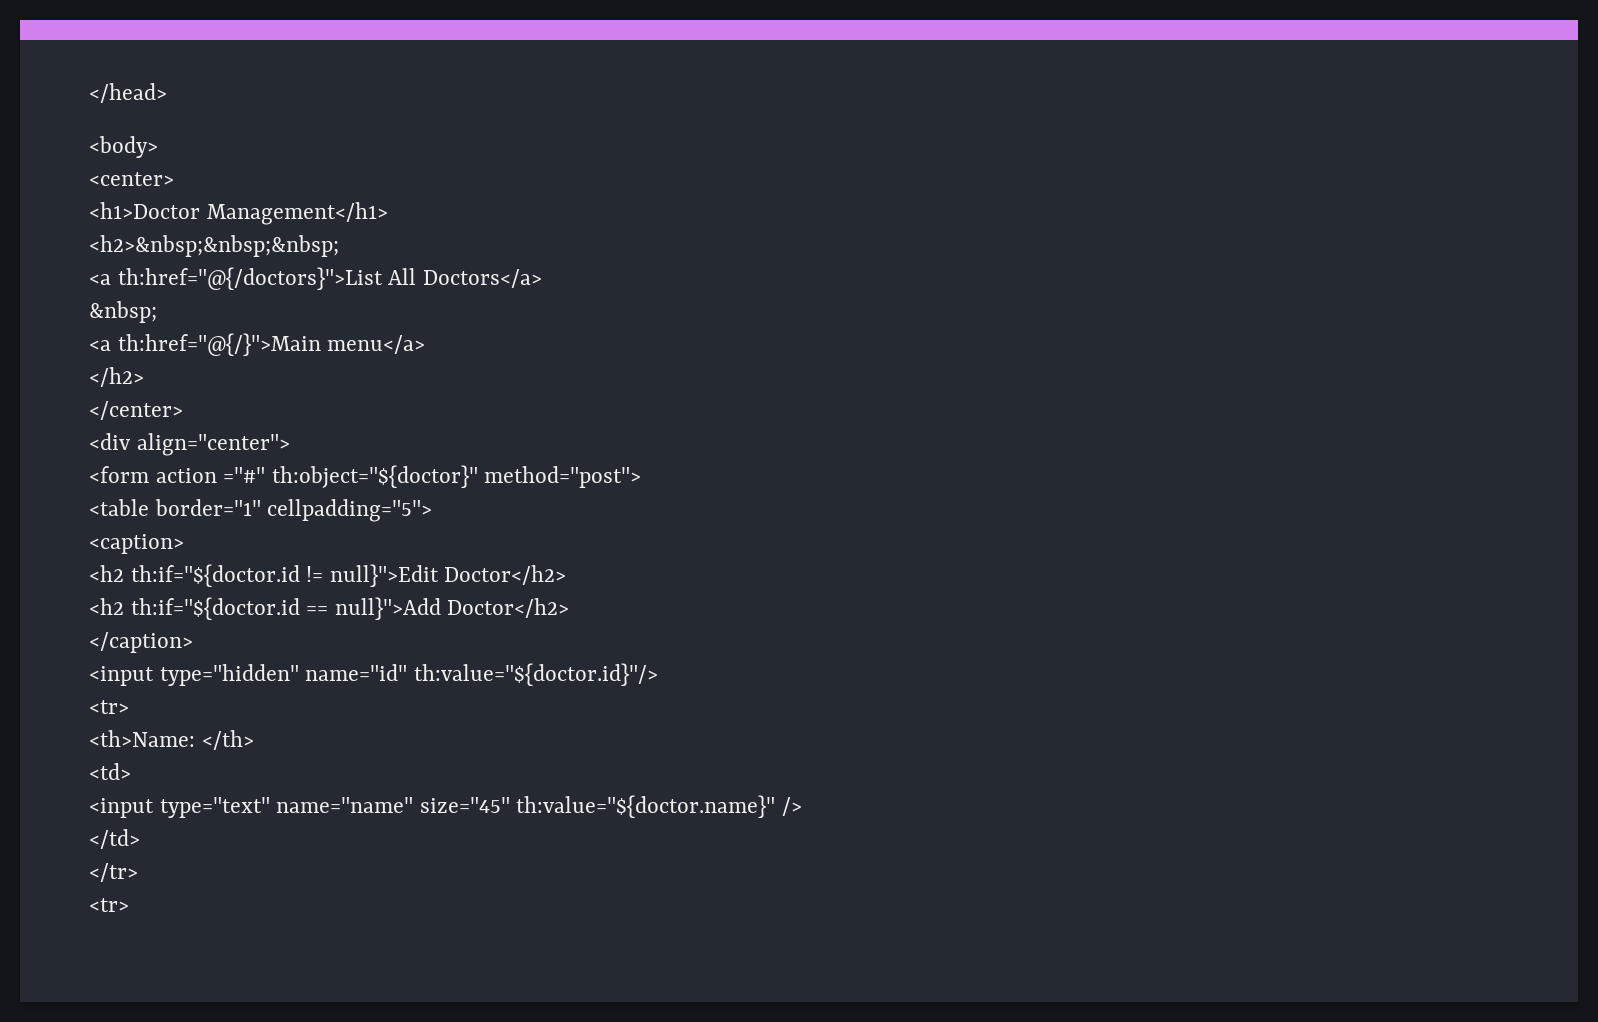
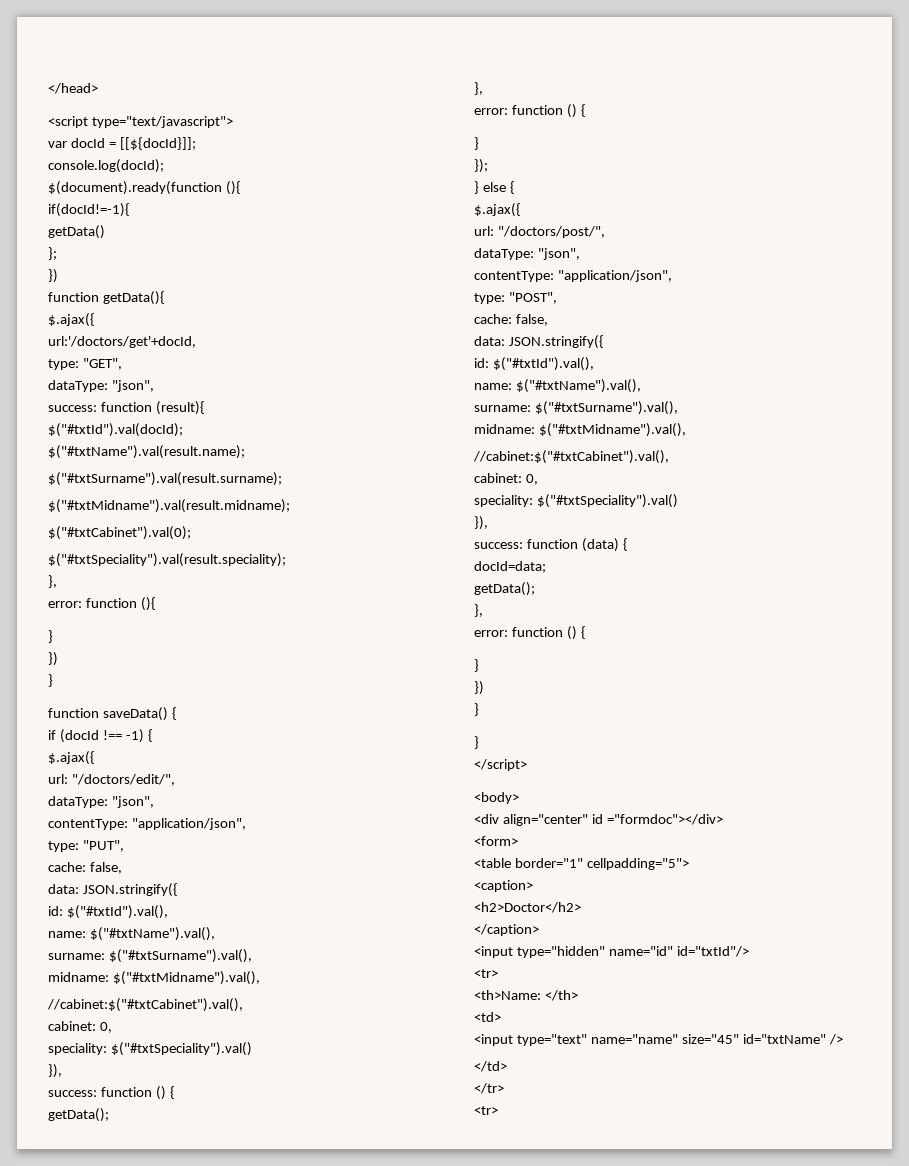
[89,136,158,158] [89,172,174,186] [89,202,388,225] [89,235,339,257] [89,267,542,290] [89,301,157,323] [89,333,426,356] [89,367,144,387] [89,401,183,420] [89,433,290,456] [89,465,642,488] [89,499,433,522] [89,534,184,554] [89,564,567,587] [89,597,570,620] <body> // <center> // <h1>Doctor Management</h1> // <h2>&nbsp;&nbsp;&nbsp; // <a th:href="@{/doctors}">List All Doctors</a> // &nbsp; // <a th:href="@{/}">Main menu</a> // </h2> // </center> // <div align="center"> // <form action ="#" th:object="${doctor}" method="post"> // <table border="1" cellpadding="5"> // <caption> // <h2 th:if="${doctor.id != null}">Edit Doctor</h2> // <h2 th:if="${doctor.id == null}">Add Doctor</h2> -> [48,116,233,128] [48,137,196,150] [48,159,164,173] [48,181,241,195] [48,203,130,217] [48,225,105,239] [48,247,57,260] [48,269,58,283] [48,291,165,305] [48,313,95,327] [48,336,196,348] [48,358,122,370] [48,380,154,392] [48,401,205,415] [48,423,183,437] [48,445,245,459] [48,472,282,486] [48,499,290,513] [48,526,191,540] [48,553,286,567] [48,575,57,588] [48,597,156,611] [48,630,53,643] [48,652,58,666] [48,674,53,687] [48,707,177,721] [48,729,153,743] [48,751,95,765] [48,774,175,786] [48,796,154,808] [48,818,246,830] [48,840,124,852] [48,862,122,874] [48,883,178,897] [48,905,168,919] [48,927,215,941] [48,949,252,963] [48,971,260,985] [47,998,243,1012] [48,1021,112,1033] [48,1042,252,1056] [48,1064,62,1078] [48,1086,175,1100] [48,1108,109,1122] [474,82,483,95] [474,104,586,118] [474,137,479,150] [474,159,488,173] [474,181,515,194] [474,203,521,217] [474,226,605,238] [474,248,580,260] [474,270,672,282] [474,292,557,304] [474,314,548,326] [474,335,604,349] [474,357,594,371] [474,379,641,393] [474,401,678,415] [474,423,686,437] [473,450,669,464] [474,473,538,485] [474,494,678,508] [474,516,488,530] [474,538,628,552] [474,561,546,573] [474,582,535,596] [474,604,483,617] [474,626,586,640] [474,659,479,672] [474,681,484,695] [474,703,479,716] [474,736,479,749] [474,759,527,771] [474,792,519,804] [474,814,723,826] [474,836,518,846] [474,858,689,870] [474,880,533,892] [474,902,581,913] <script type="text/javascript"> // var docId = [[${docId}]]; // console.log(docId); // $(document).ready(function (){ // if(docId!=-1){ // getData() // }; // }) // function getData(){ // $.ajax({ // url:'/doctors/get'+docId, // type: "GET", // dataType: "json", // success: function (result){ // $("#txtId").val(docId); // $("#txtName").val(result.name); // $("#txtSurname").val(result.surname); // $("#txtMidname").val(result.midname); // $("#txtCabinet").val(0); // $("#txtSpeciality").val(result.speciality); // }, // error: function (){ // } // }) // } // function saveData() { // if (docId !== -1) { // $.ajax({ // url: "/doctors/edit/", // dataType: "json", // contentType: "application/json", // type: "PUT", // cache: false, // data: JSON.stringify({ // id: $("#txtId").val(), // name: $("#txtName").val(), // surname: $("#txtSurname").val(), // midname: $("#txtMidname").val(), // //cabinet:$("#txtCabinet").val(), // cabinet: 0, // speciality: $("#txtSpeciality").val() // }), // success: function () { // getData(); // }, // error: function () { // } // }); // } else { // $.ajax({ // url: "/doctors/post/", // dataType: "json", // contentType: "application/json", // type: "POST", // cache: false, // data: JSON.stringify({ // id: $("#txtId").val(), // name: $("#txtName").val(), // surname: $("#txtSurname").val(), // midname: $("#txtMidname").val(), // //cabinet:$("#txtCabinet").val(), // cabinet: 0, // speciality: $("#txtSpeciality").val() // }), // success: function (data) { // docId=data; // getData(); // }, // error: function () { // } // }) // } // } // </script> // <body> // <div align="center" id ="formdoc"></div> // <form> // <table border="1" cellpadding="5"> // <caption> // <h2>Doctor</h2>
[413,663,658,686] th:value="${doctor.id}"/> -> [676,946,749,957] id="txtId"/>
[516,795,776,818] th:value="${doctor.name}" -> [742,1034,826,1044] id="txtName"

